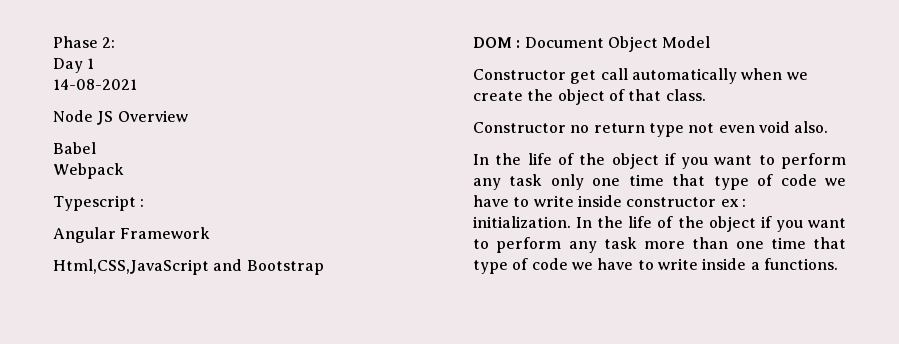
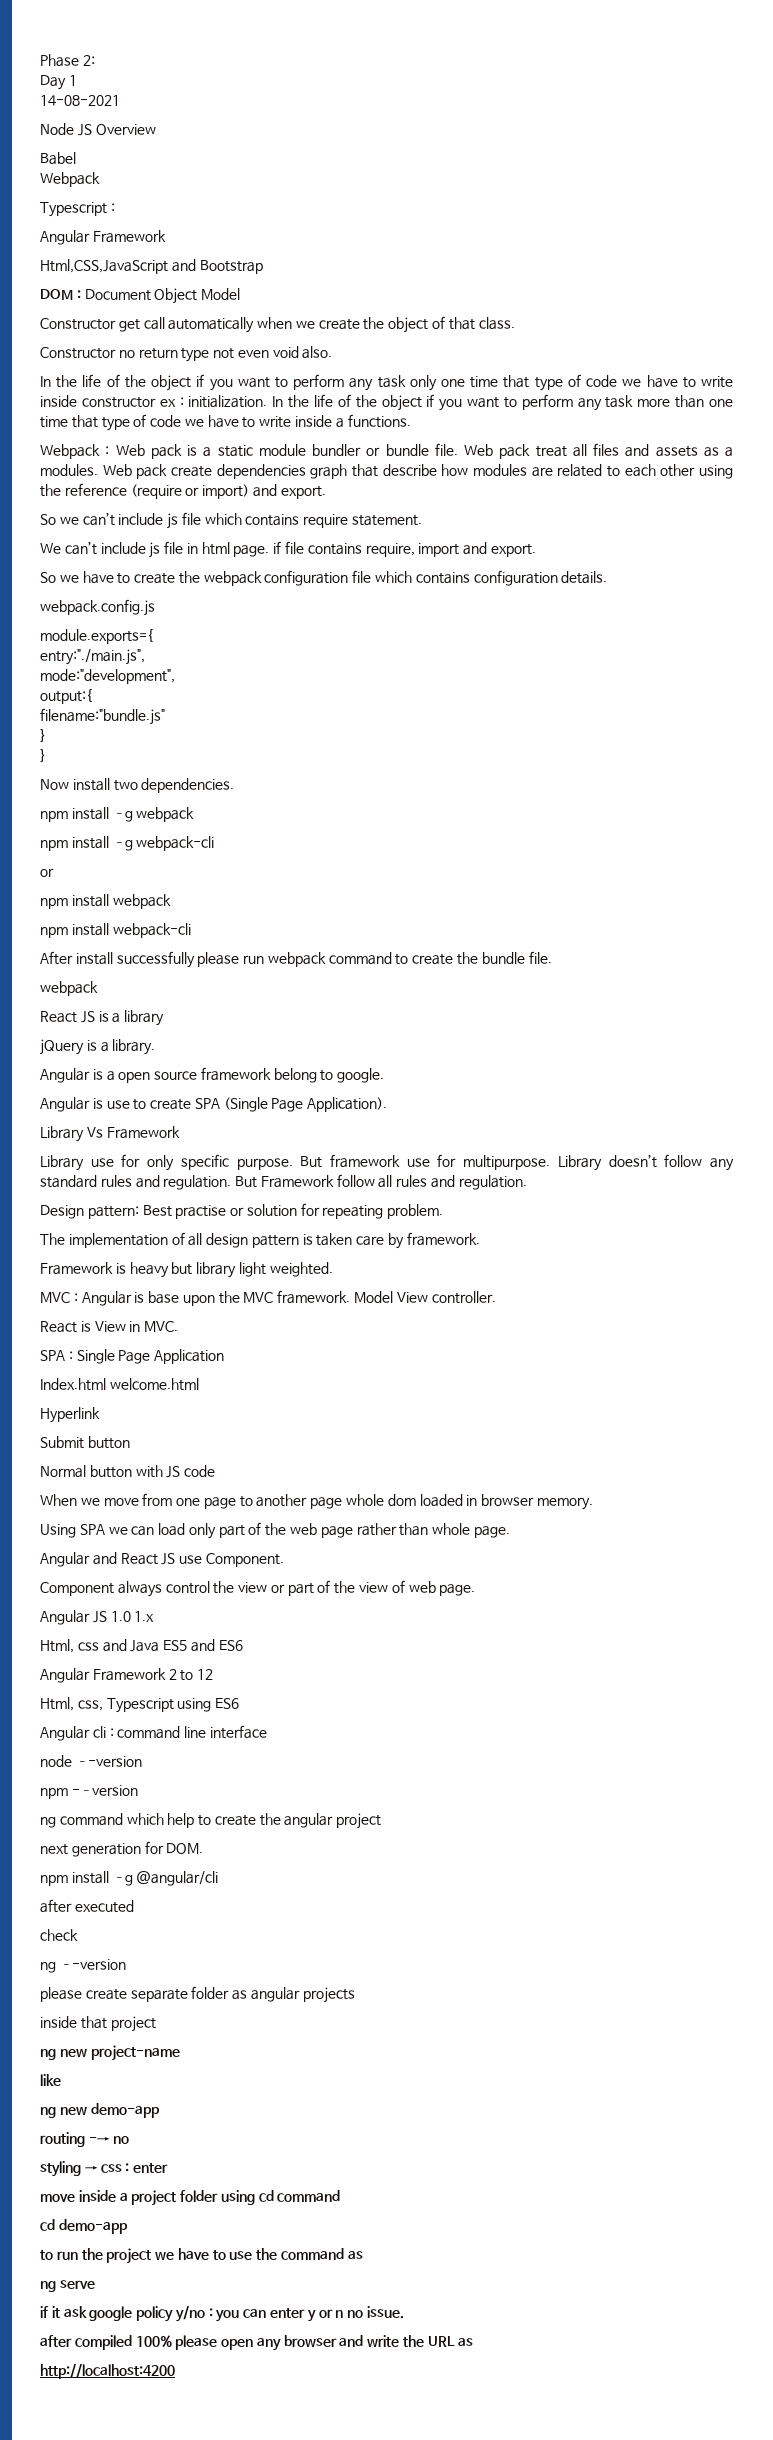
(838, 264) none -> [40,443,733,459] [40,464,733,479] [40,483,326,499] [40,512,423,529] [40,541,536,558] [40,570,608,586] [40,599,155,616] [40,629,153,644] [40,649,145,665] [40,669,175,684] [40,689,92,704] [40,708,165,725] [40,729,46,742] [40,749,46,762] [40,778,235,793] [40,807,195,822] [40,836,215,851] [40,868,54,877] [40,894,171,909] [40,923,191,938] [40,951,552,968] [40,981,98,996] [40,1010,165,1026] [40,1039,156,1055] [40,1067,385,1083] [40,1097,388,1112] [40,1126,180,1142] [40,1154,734,1171] [40,1174,527,1190] [40,1203,444,1219] [40,1232,480,1249] [40,1262,333,1278] [40,1290,496,1306] [40,1321,179,1333] [40,1349,225,1364] [40,1378,199,1391] [40,1407,100,1423] [40,1436,130,1449] [40,1465,216,1478] [40,1493,593,1510] [40,1522,510,1539] [40,1552,284,1567] [40,1580,476,1597] [40,1610,155,1625] [40,1639,243,1653] [40,1668,214,1683] [40,1697,240,1713] [40,1725,267,1741] [40,1755,142,1767] [40,1785,138,1799] [40,1813,382,1829] [40,1841,204,1857] [40,1871,219,1886] [40,1899,134,1913] [40,1929,78,1941] [40,1959,126,1973] [40,1986,355,2003] [40,2016,156,2032] [40,2045,180,2061] [40,2074,61,2086] [40,2103,160,2118] [40,2132,129,2147] [40,2161,169,2177] [40,2190,341,2206] [40,2219,128,2234] [40,2248,363,2264] [40,2280,95,2292] [40,2305,404,2322] [40,2335,473,2351] [40,2363,175,2379] // Webpack : Web pack is a static module bundler or bundle file. Web pack treat all files and assets as a modules. Web pack create dependencies graph that describe how modules are related to each other using the reference (require or import) and export. // So we can’t include js file which contains require statement. // We can’t include js file in html page. if file contains require, import and export. // So we have to create the webpack configuration file which contains configuration details. // webpack.config.js // module.exports={ // entry:"./main.js", // mode:"development", // output:{ // filename:"bundle.js" // } // } // Now install two dependencies. // npm install –g webpack // npm install –g webpack-cli // or // npm install webpack // npm install webpack-cli // After install successfully please run webpack command to create the bundle file. // webpack // React JS is a library // jQuery is a library. // Angular is a open source framework belong to google. // Angular is use to create SPA (Single Page Application). // Library Vs Framework // Library use for only specific purpose. But framework use for multipurpose. Library doesn’t follow any standard rules and regulation. But Framework follow all rules and regulation. // Design pattern: Best practise or solution for repeating problem. // The implementation of all design pattern is taken care by framework. // Framework is heavy but library light weighted. // MVC : Angular is base upon the MVC framework. Model View controller. // React is View in MVC. // SPA : Single Page Application // Index.html welcome.html // Hyperlink // Submit button // Normal button with JS code // When we move from one page to another page whole dom loaded in browser memory. // Using SPA we can load only part of the web page rather than whole page. // Angular and React JS use Component. // Component always control the view or part of the view of web page. // Angular JS 1.0 1.x // Html, css and Java ES5 and ES6 // Angular Framework 2 to 12 // Html, css, Typescript using ES6 // Angular cli : command line interface // node –-version // npm -–version // ng command which help to create the angular project // next generation for DOM. // npm install –g @angular/cli // after executed // check // ng –-version // please create separate folder as angular projects // inside that project // ng new project-name // like // ng new demo-app // routing -→ no // styling → css : enter // move inside a project folder using cd command // cd demo-app // to run the project we have to use the command as // ng serve // if it ask google policy y/no : you can enter y or n no issue. // after compiled 100% please open any browser and write the URL as // http://localhost:4200

